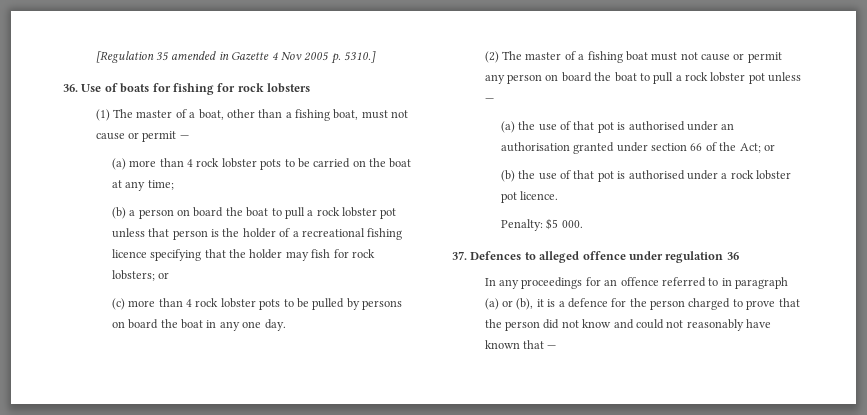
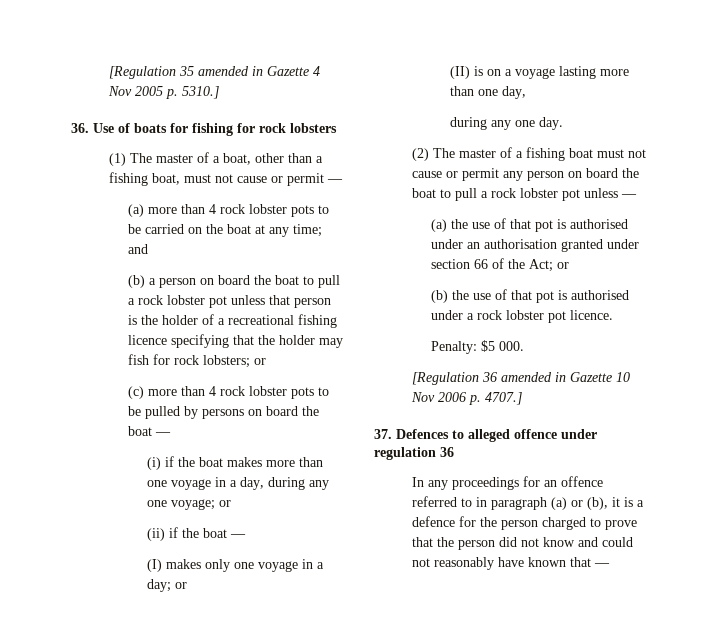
(174, 185) none -> [127,244,148,254] and
[206,320,217,328] in -> [154,432,171,436] [146,456,323,470] [146,477,329,490] [146,499,231,510] [146,527,246,541] [146,559,324,572] [146,579,187,592] [449,66,629,79] [449,86,526,99] [449,117,487,130] — // (i) if the boat makes more than one voyage in a day, during any one voyage; or // (ii) if the boat — // (I) makes only one voyage in a day; or // (II) is on a voyage lasting more than one day, // during
(583, 224) none -> [411,372,630,385] [410,392,522,405] // [Regulation 36 amended in Gazette 10 Nov 2006 p. 4707.]

